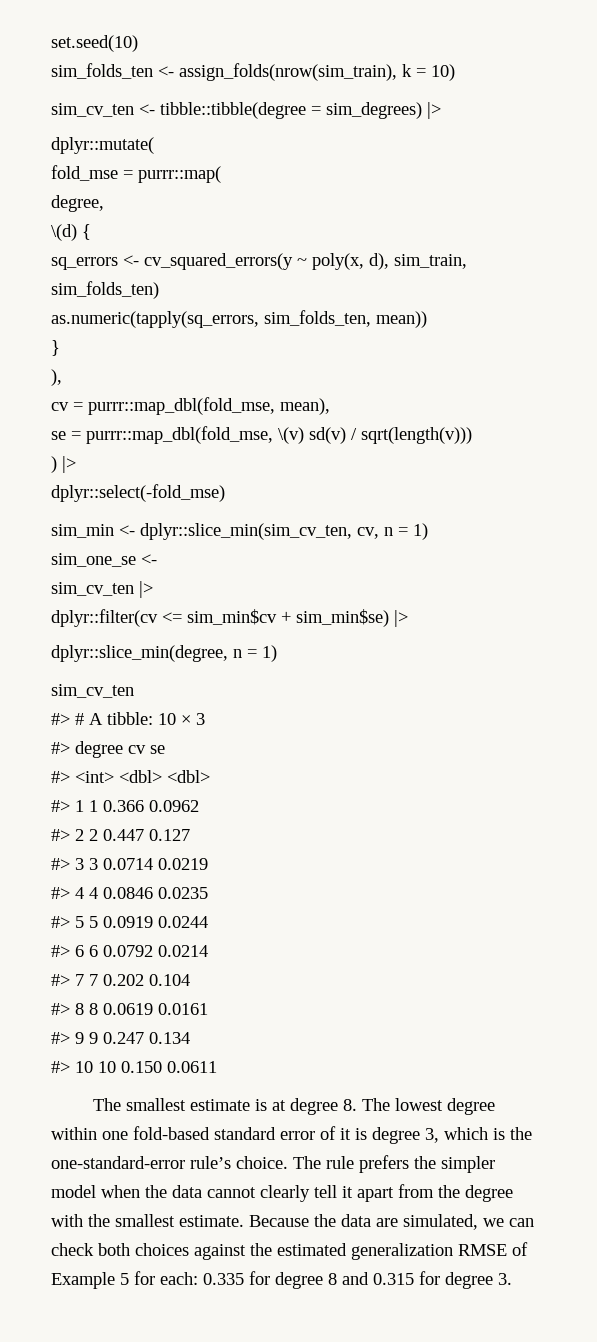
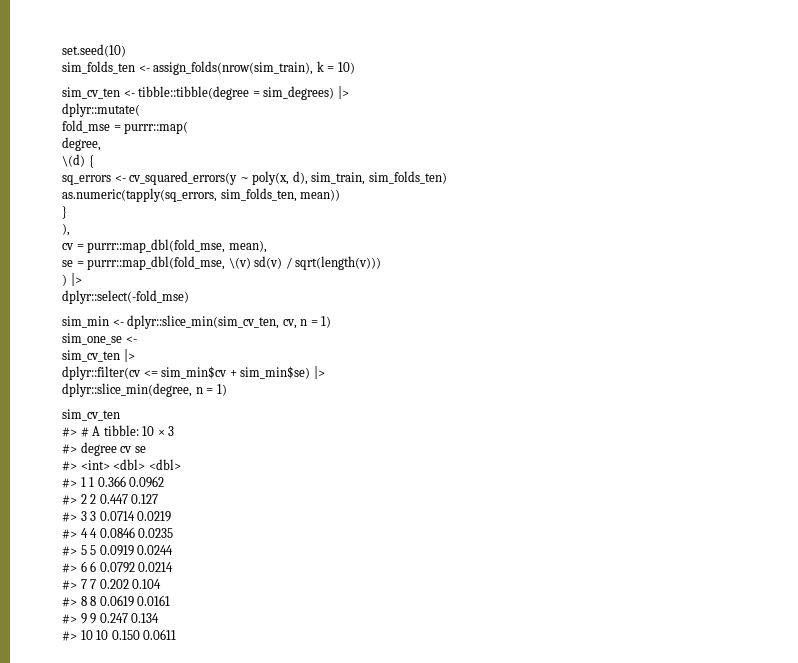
[92,1098,495,1115] [51,1126,532,1144] [51,1155,495,1173] [51,1184,513,1202] [51,1214,534,1230] [51,1242,528,1260] [51,1271,512,1289] // The smallest estimate is at degree 8. The lowest degree within one fold-based standard error of it is degree 3, which is the one-standard-error rule’s choice. The rule prefers the simpler model when the data cannot clearly tell it apart from the degree with the smallest estimate. Because the data are simulated, we can check both choices against the estimated generalization RMSE of Example 5 for each: 0.335 for degree 8 and 0.315 for degree 3. -> (177, 634) none

